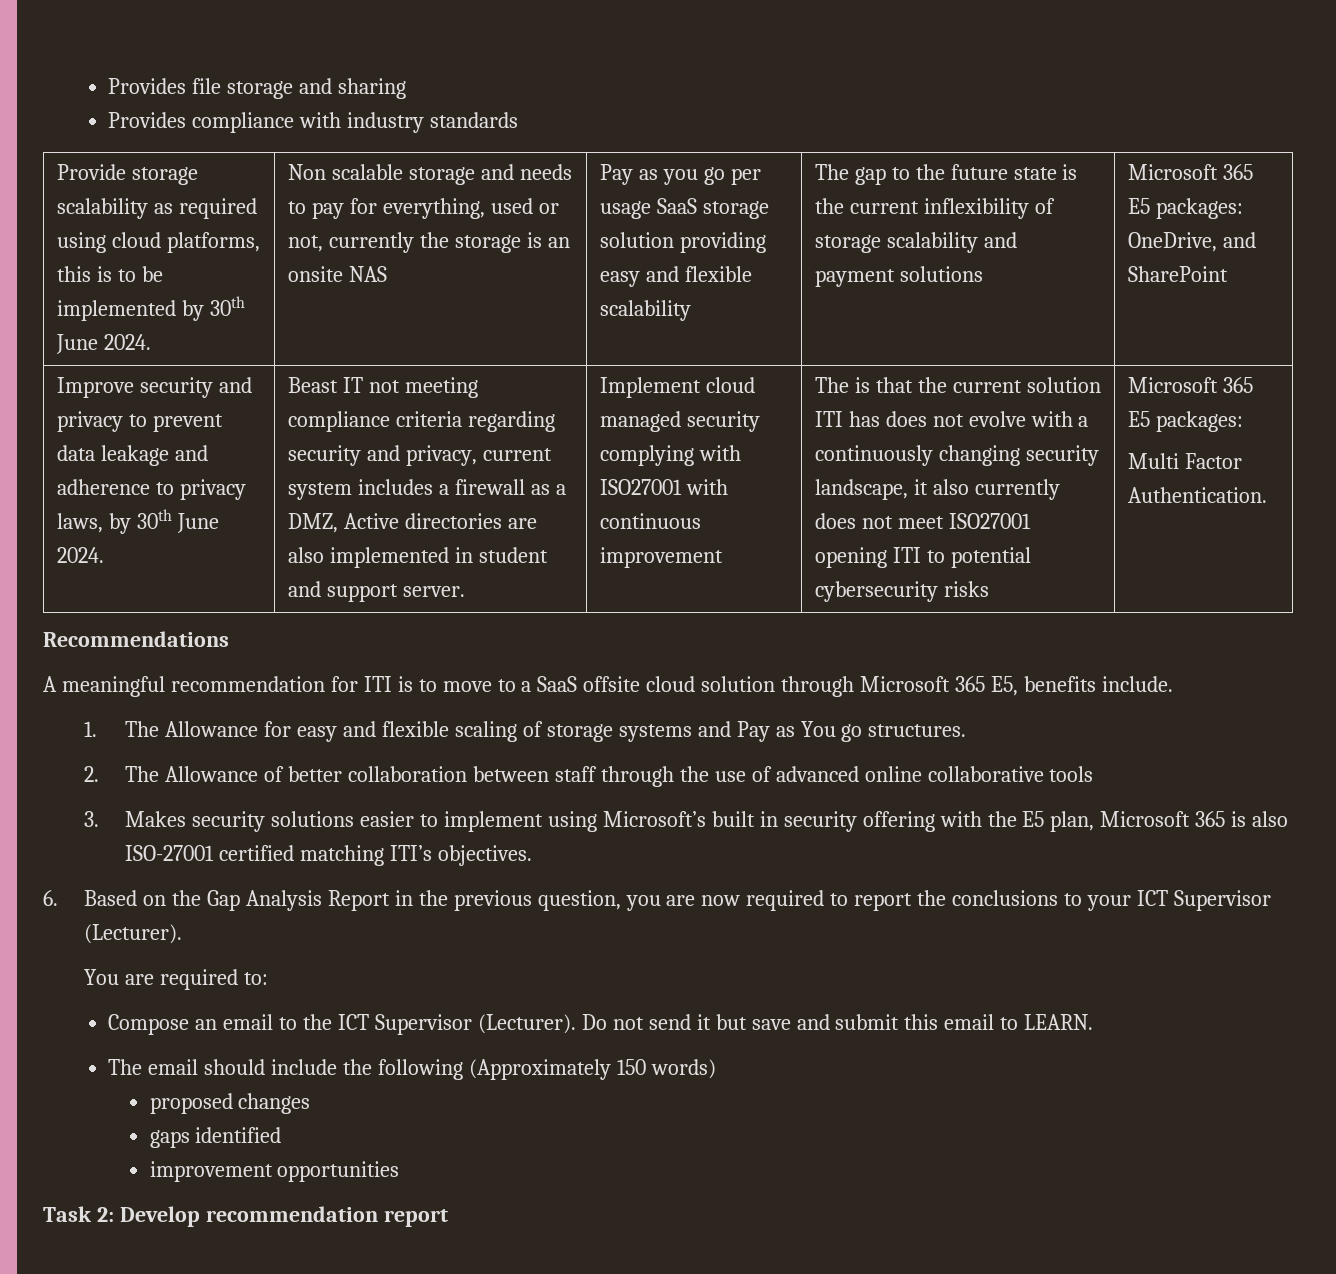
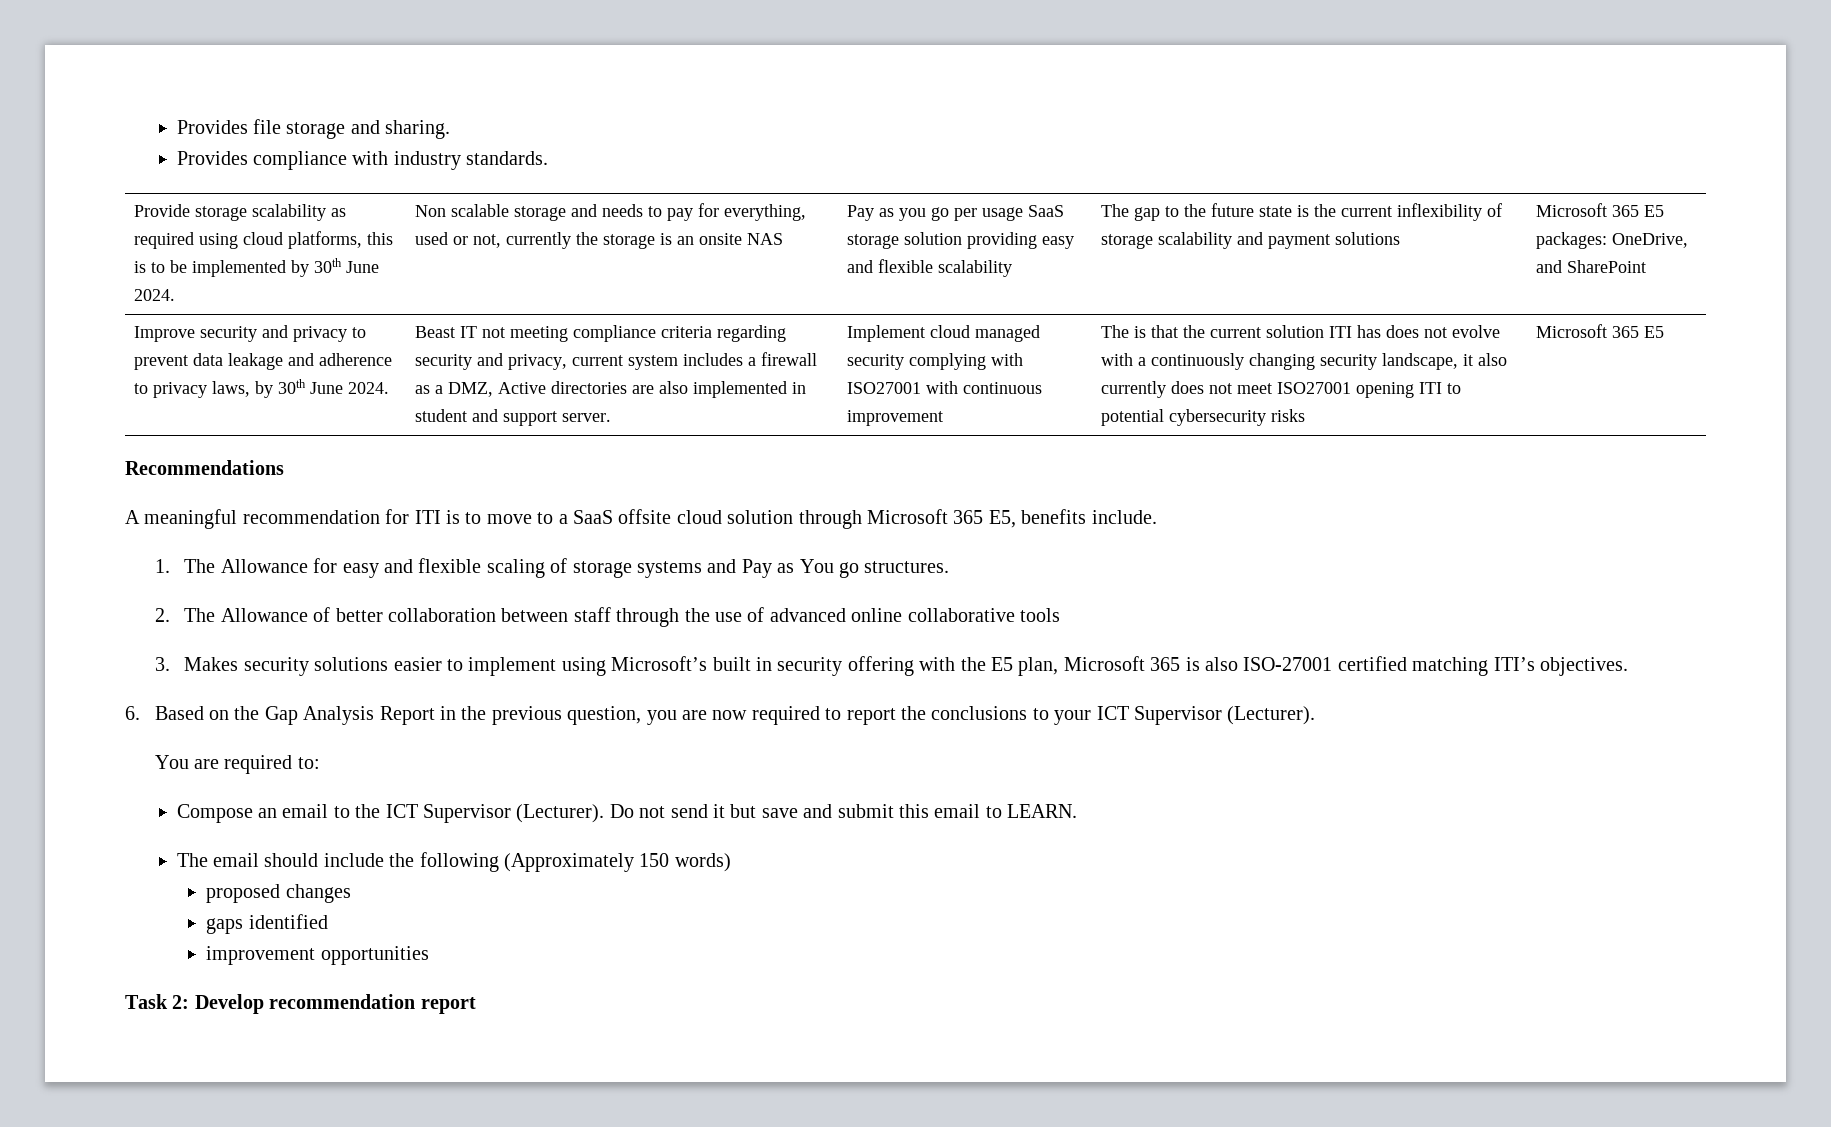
[338,78,407,99] sharing -> [385,120,451,139] sharing.
[430,112,519,128] standards -> [466,151,549,165] standards.
[1155,411,1243,432] [1127,453,1242,469] [1127,487,1267,503] packages: // Multi Factor Authentication. -> (1664, 332) none

